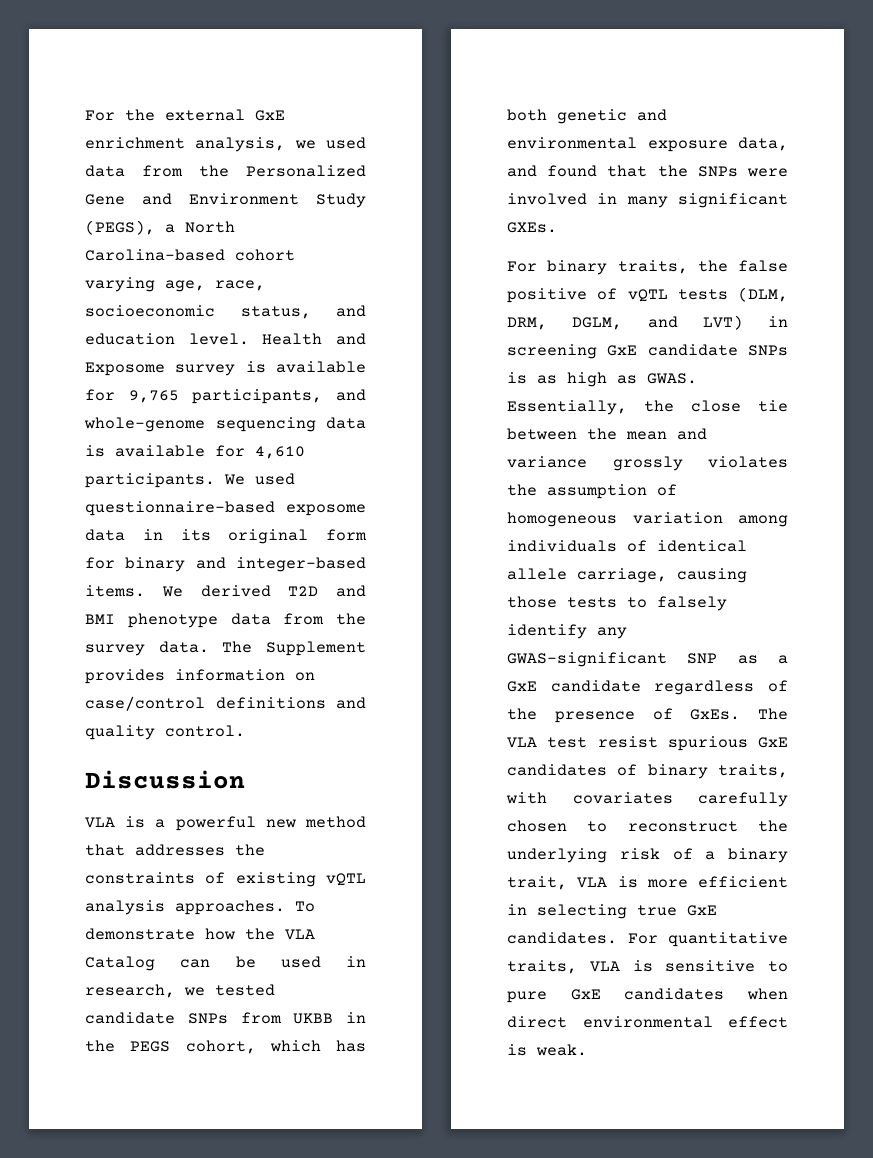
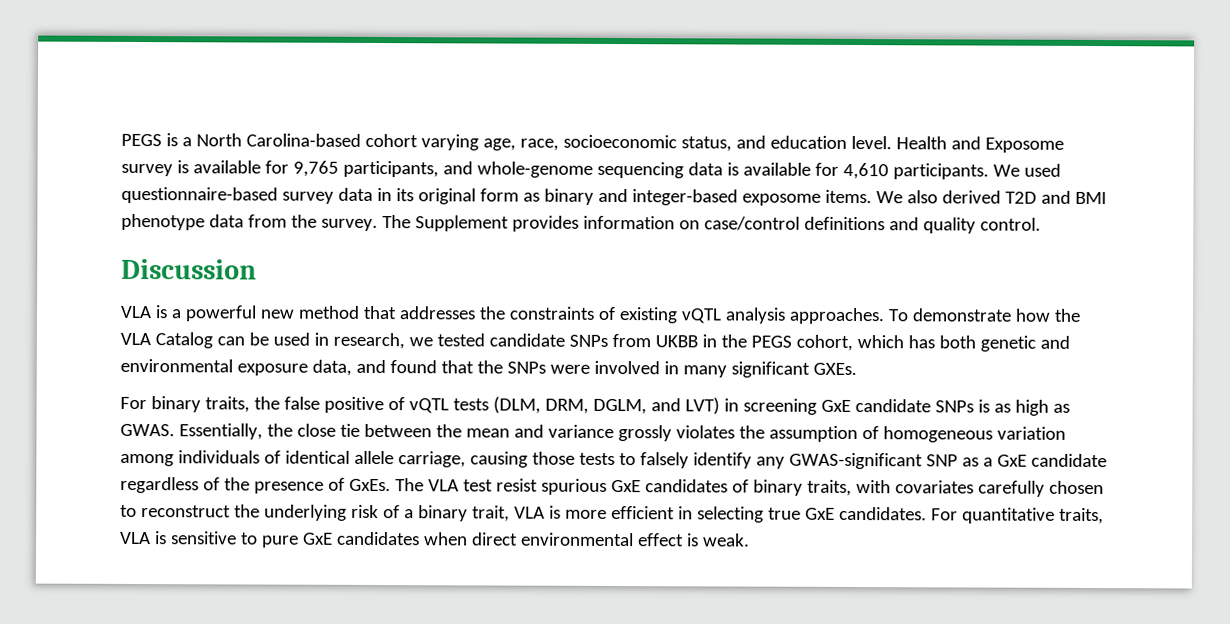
[85,109,285,121] [85,137,366,152] [85,165,366,177] [85,193,366,208] [85,220,155,235] For the external GxE enrichment analysis, we used data from the Personalized Gene and Environment Study (PEGS), -> [121,133,178,147] PEGS is
[286,504,366,516] exposome -> [281,191,334,204] survey
[85,557,115,569] for -> [522,192,540,202] as
(366, 564) none -> [741,193,821,206] exposome
(183, 591) none -> [906,190,938,204] also
[85,641,209,656] survey data. -> [320,218,378,232] survey.

